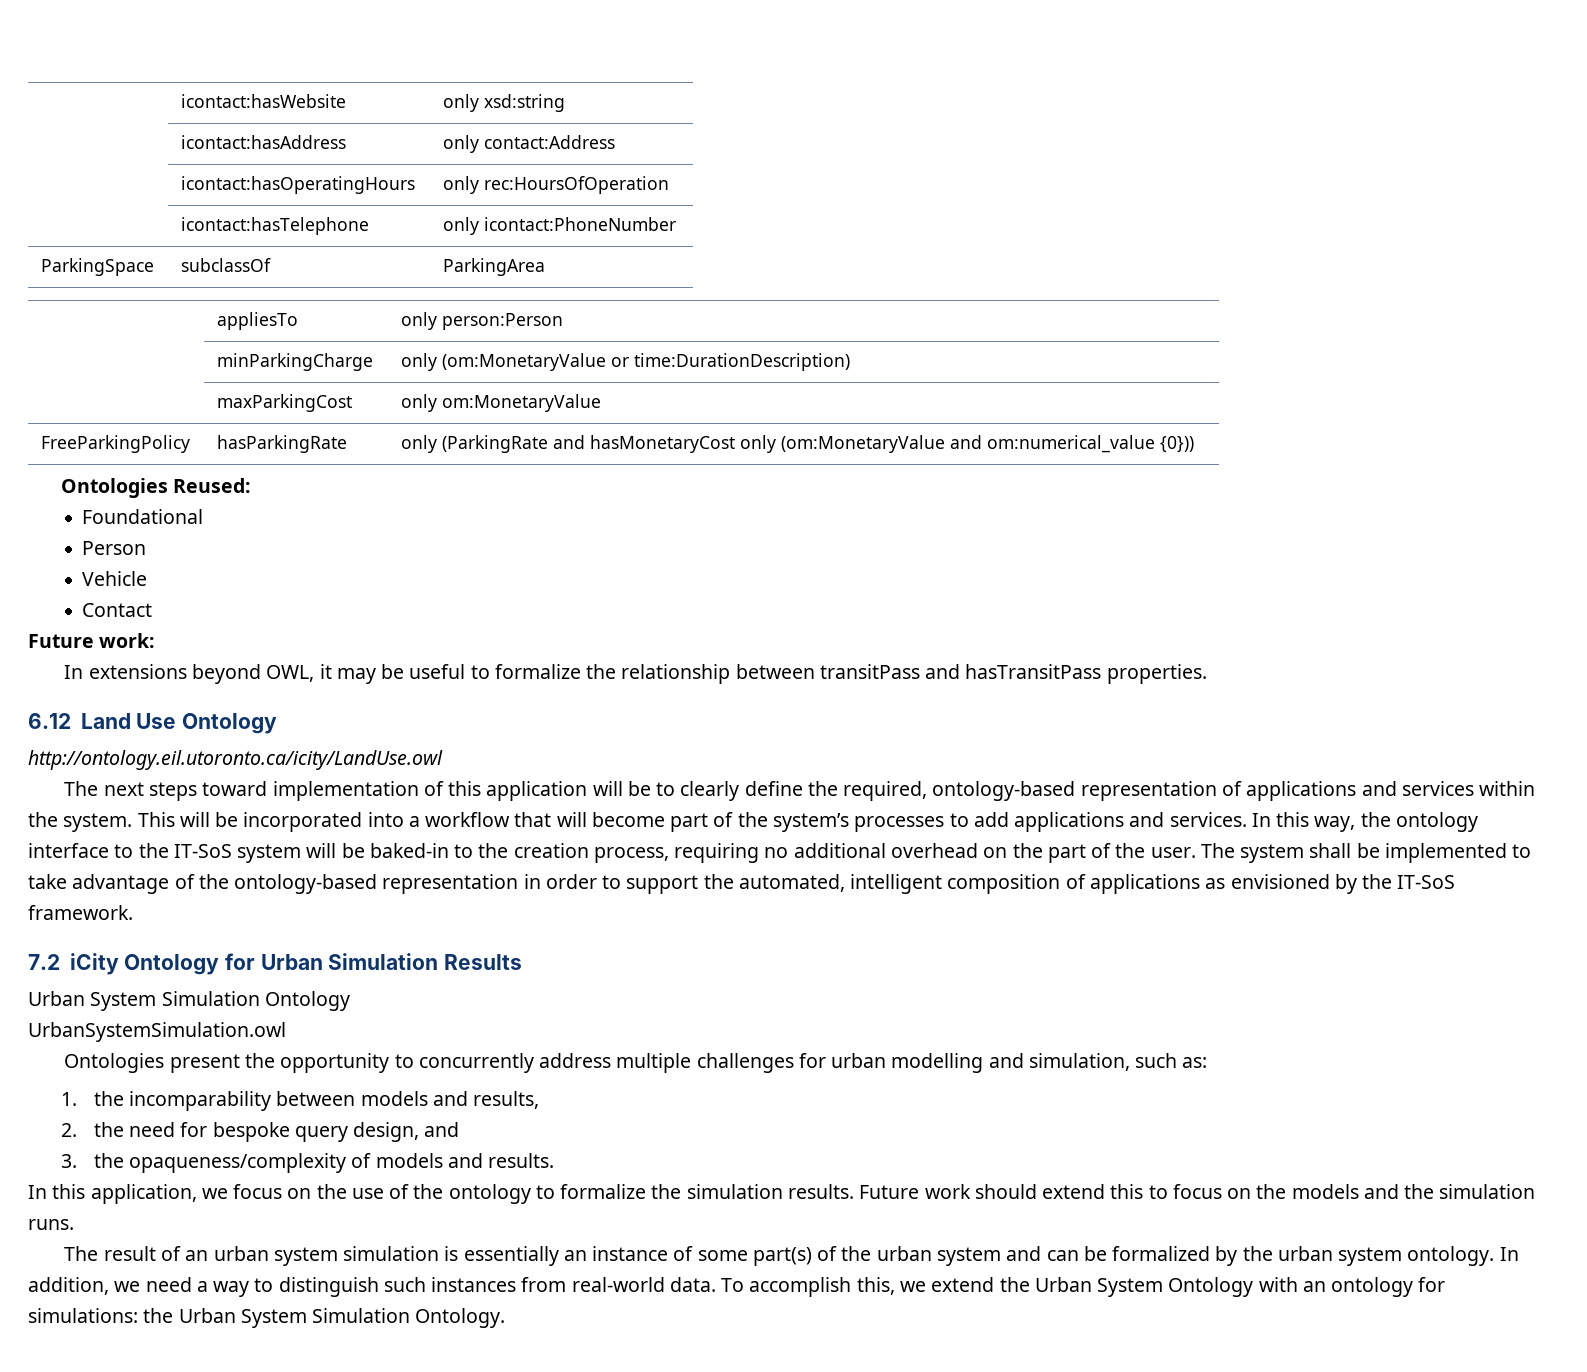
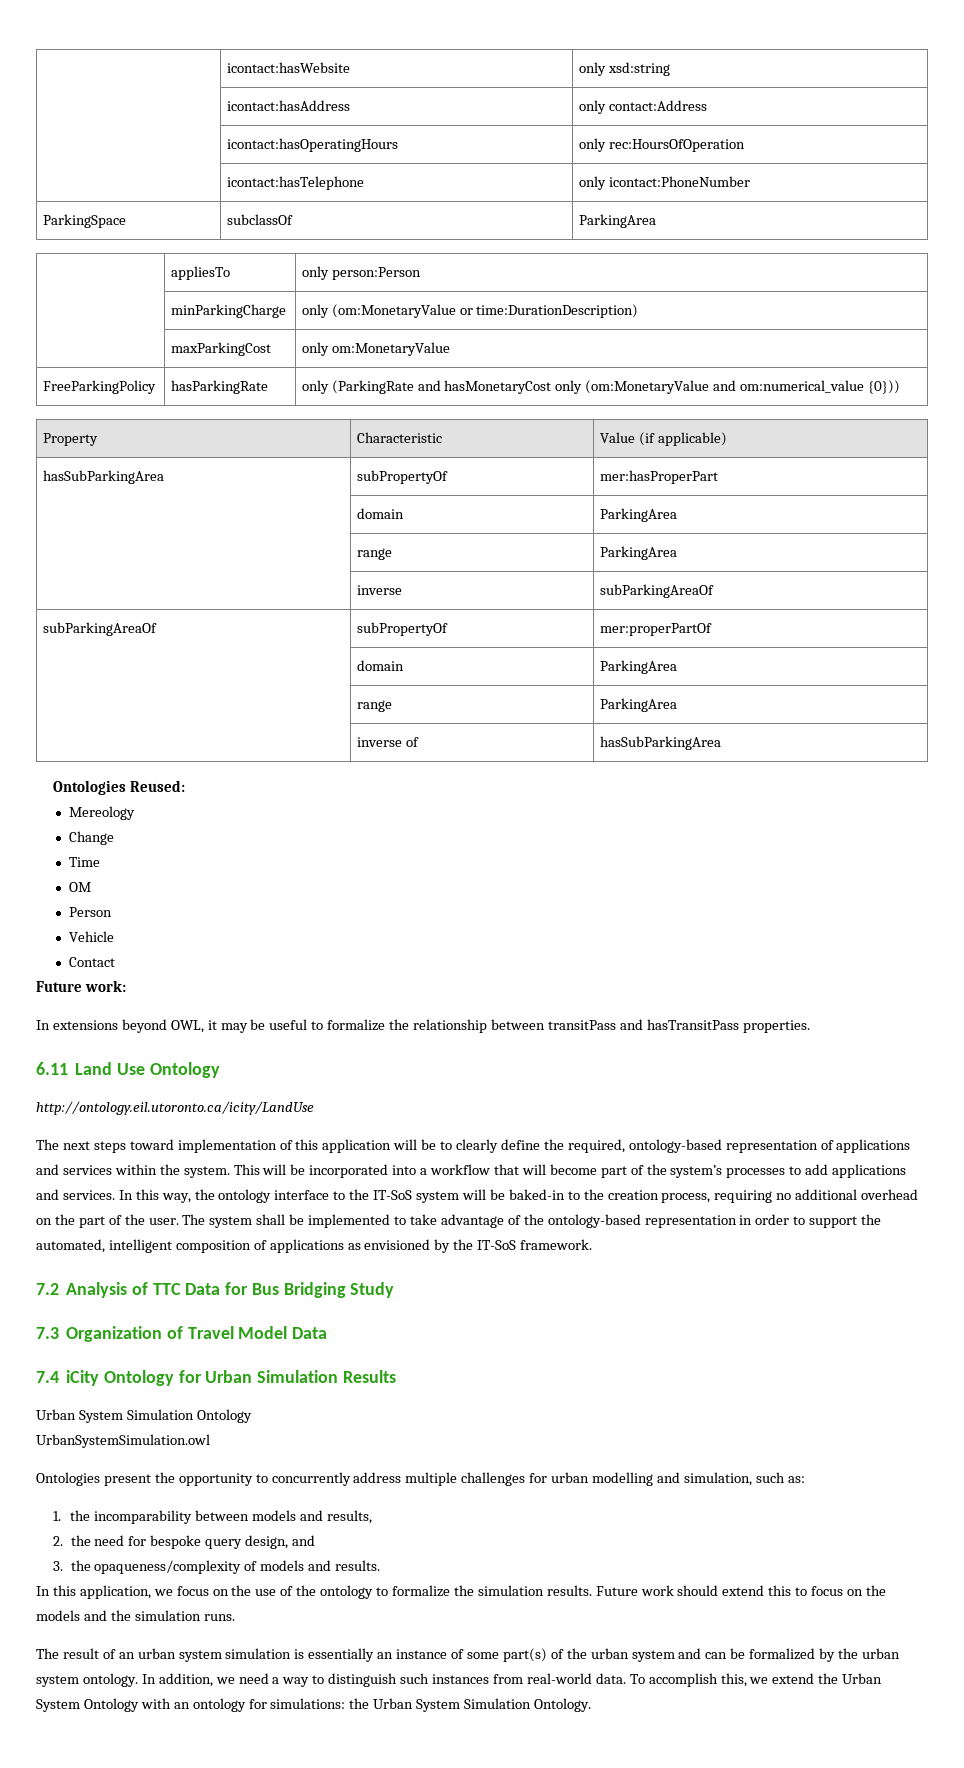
[60,478,252,498] [82,509,204,524] // Ontologies Reused: // Foundational -> [42,433,98,446] [356,432,442,443] [599,432,727,446] [42,470,164,484] [356,470,448,484] [599,470,718,484] [356,508,404,519] [599,508,677,522] [356,548,392,560] [599,546,677,560] [356,585,402,595] [599,584,714,598] [42,622,157,636] [356,622,448,636] [599,623,712,636] [356,660,404,671] [599,660,677,674] [356,700,392,712] [599,698,677,712] [356,737,419,747] [599,736,721,750] [53,780,186,795] [69,806,136,820] [69,831,115,845] [69,857,101,867] [69,882,92,892] // Property | Characteristic | Value (if applicable) // hasSubParkingArea | subPropertyOf | mer:hasProperPart // | domain | ParkingArea // | range | ParkingArea // | inverse | subParkingAreaOf // subParkingAreaOf | subPropertyOf | mer:properPartOf // | domain | ParkingArea // | range | ParkingArea // | inverse of | hasSubParkingArea // Ontologies Reused: // Mereology // Change // Time // OM
[28,713,71,729] 6.12 -> [36,1062,68,1075] 6.11
[28,750,443,770] http://ontology.eil.utoronto.ca/icity/LandUse.owl -> [36,1101,314,1115] http://ontology.eil.utoronto.ca/icity/LandUse
(60, 962) none -> [66,1282,395,1298] [36,1326,328,1342] [36,1371,59,1383] Analysis of TTC Data for Bus Bridging Study // 7.3 Organization of Travel Model Data // 7.4

